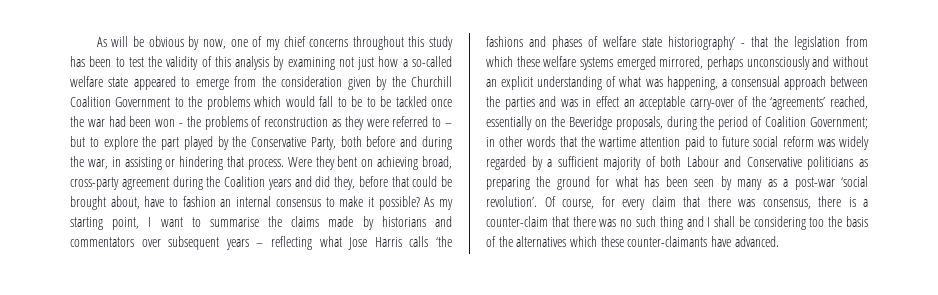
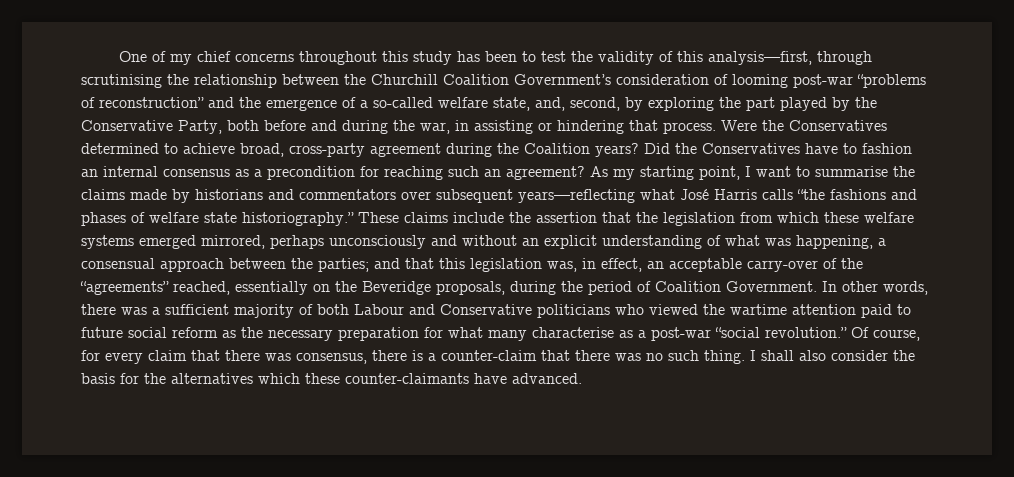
[96,36,248,50] As will be obvious by now, one -> [118,51,147,62] One
[235,56,452,70] [70,76,452,90] [70,96,452,110] [70,116,453,130] [70,136,138,150] analysis by examining not just how a so-called welfare state appeared to emerge from the consideration given by the Churchill Coalition Government to the problems which would fall to be to be tackled once the war had been won - the problems of reconstruction as they were referred to – but to explore -> [707,51,872,65] [81,74,926,88] [81,97,714,111] analysis—first, through scrutinising the relationship between the Churchill Coalition Government’s consideration of looming post-war “problems of reconstruction” and the emergence of a so-called welfare state, and, second, by exploring
[315,156,419,170] they bent on achieving -> [762,120,887,131] [81,143,235,154] the Conservatives determined to achieve
[267,176,452,190] [70,196,140,210] years and did they, before that could be brought about, -> [595,143,800,157] years? Did the Conservatives
[325,196,420,210] to make it possible? -> [235,166,585,180] as a precondition for reaching such an agreement?
[225,236,368,250] years – reflecting what Jose -> [518,189,709,203] years—reflecting what José
[436,236,453,247] ‘the -> [797,189,825,200] “the
[668,36,745,50] historiography’ - -> [242,212,597,226] historiography.” These claims include the assertion
[504,96,619,110] parties and was in effect -> [318,258,642,272] parties; and that this legislation was, in effect,
[770,97,826,110] ‘agreements’ -> [80,281,169,295] “agreements”
[810,117,868,129] [486,136,869,150] [486,156,543,170] Government; in other words that the wartime attention paid to future social reform was widely regarded by -> [726,281,928,295] [81,304,147,315] Government. In other words, there was
[859,159,868,167] [486,176,763,190] as preparing the ground for what has been seen by many -> [615,304,911,318] [81,327,614,341] who viewed the wartime attention paid to future social reform as the necessary preparation for what many characterise
[840,176,868,187] [486,196,537,207] ‘social revolution’. -> [715,327,847,338] “social revolution.”
[659,216,825,230] thing and I shall be considering too -> [704,350,888,364] thing. I shall also consider
[486,236,496,247] of -> [120,373,139,384] for

